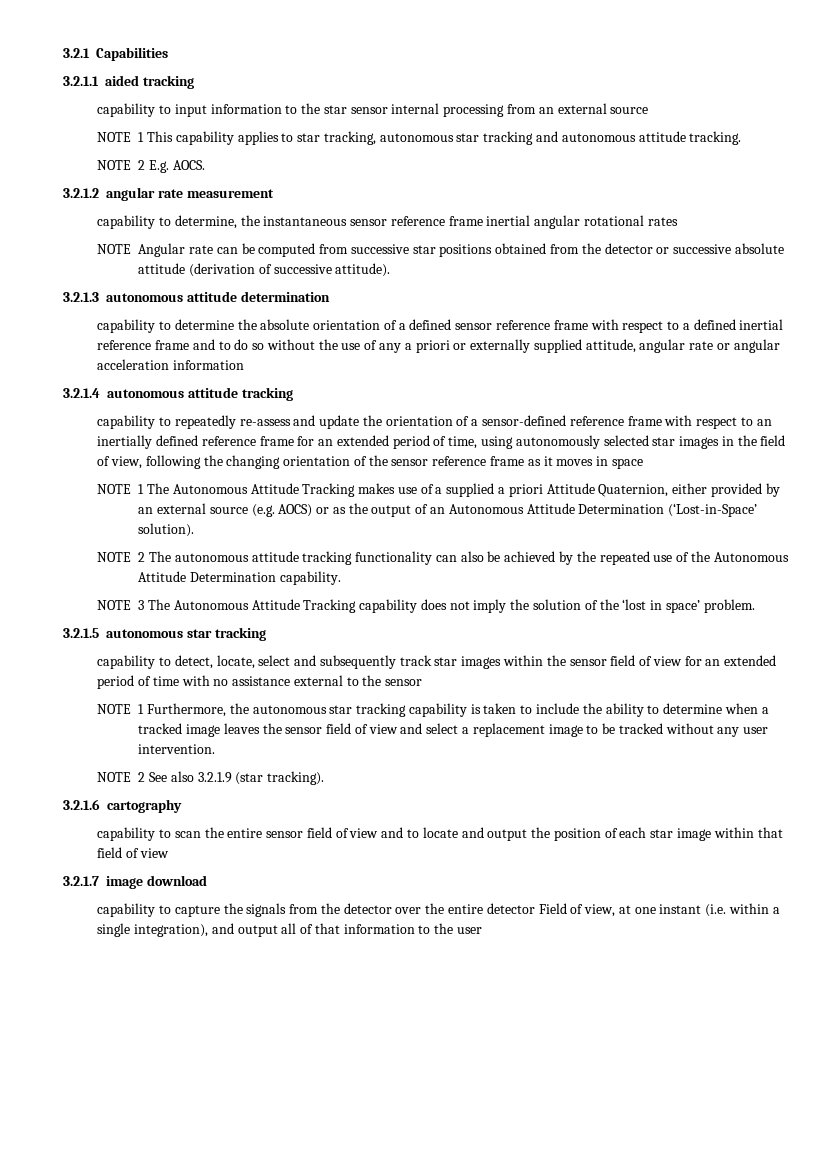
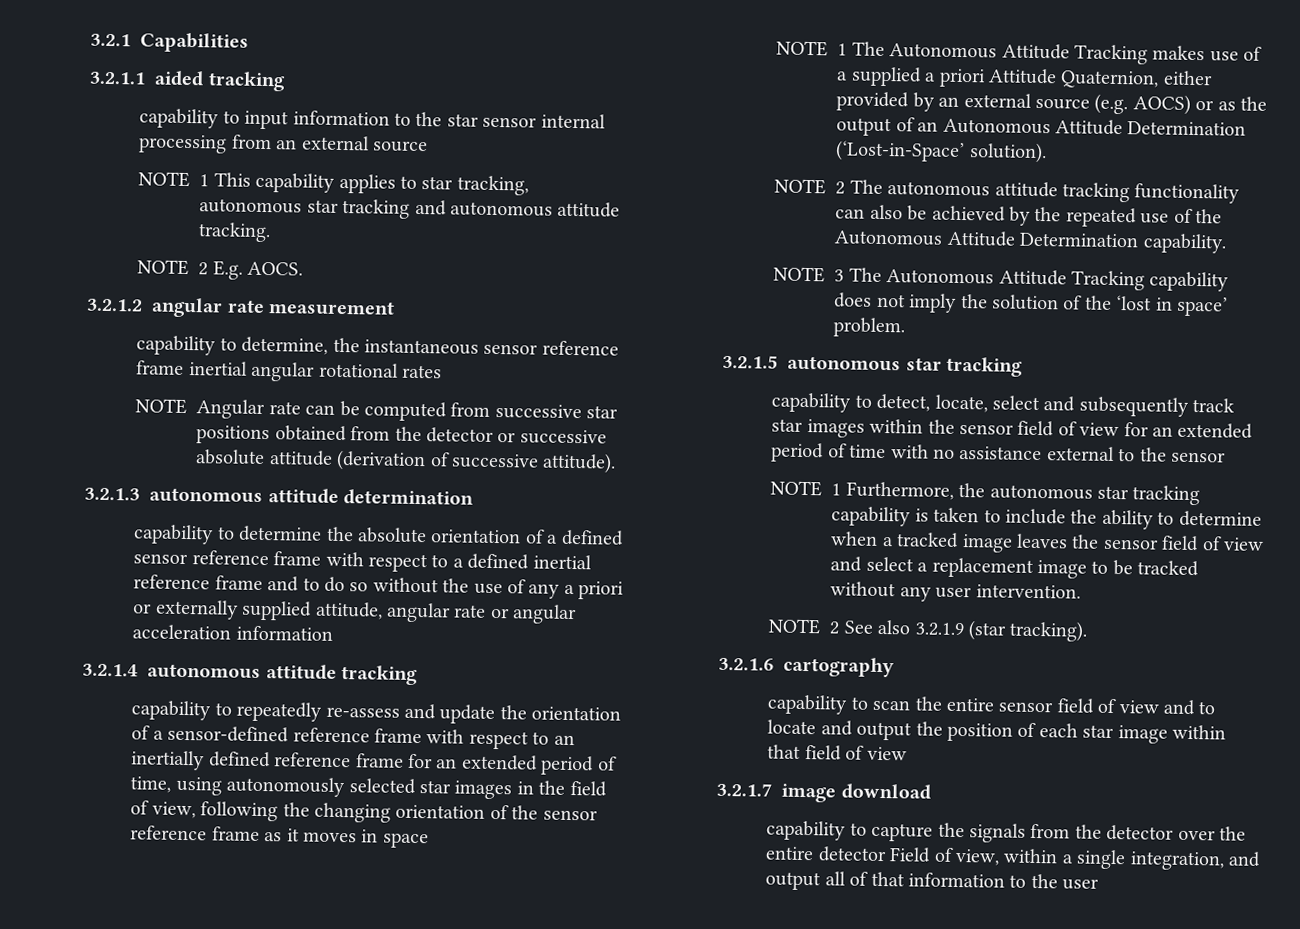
[618,904,727,917] at one instant (i.e. -> (1000, 857) none
[133,924,208,937] integration), -> [1129,851,1225,871] integration,

